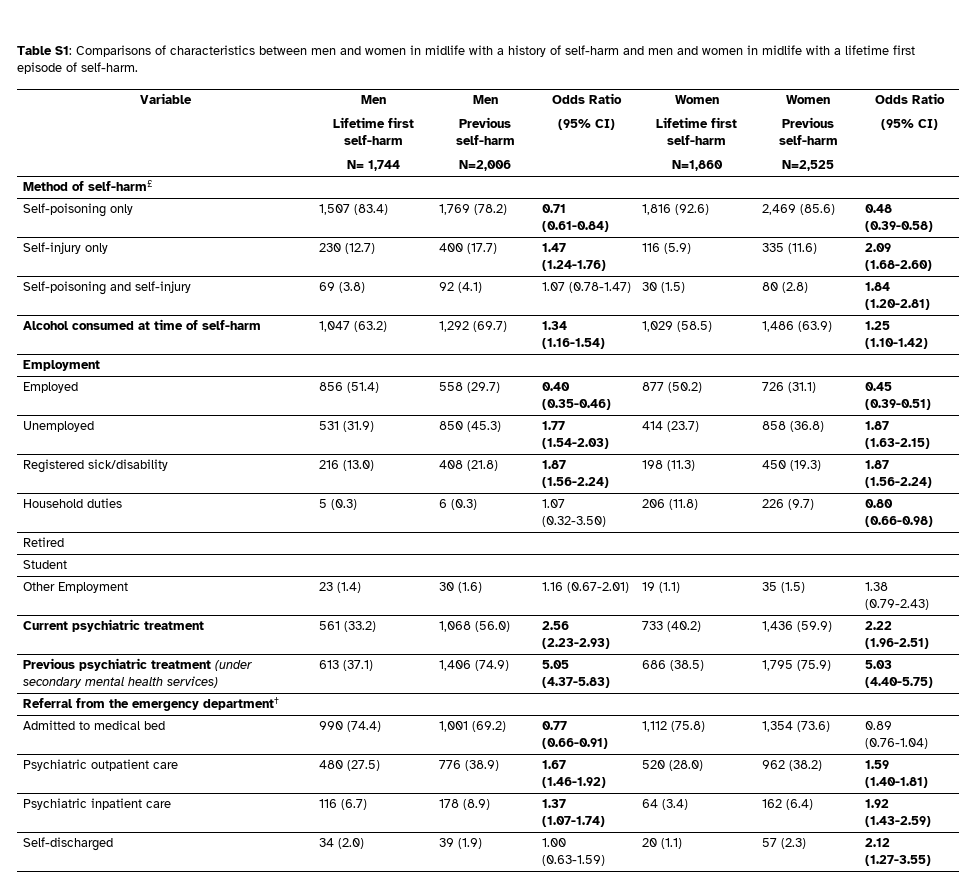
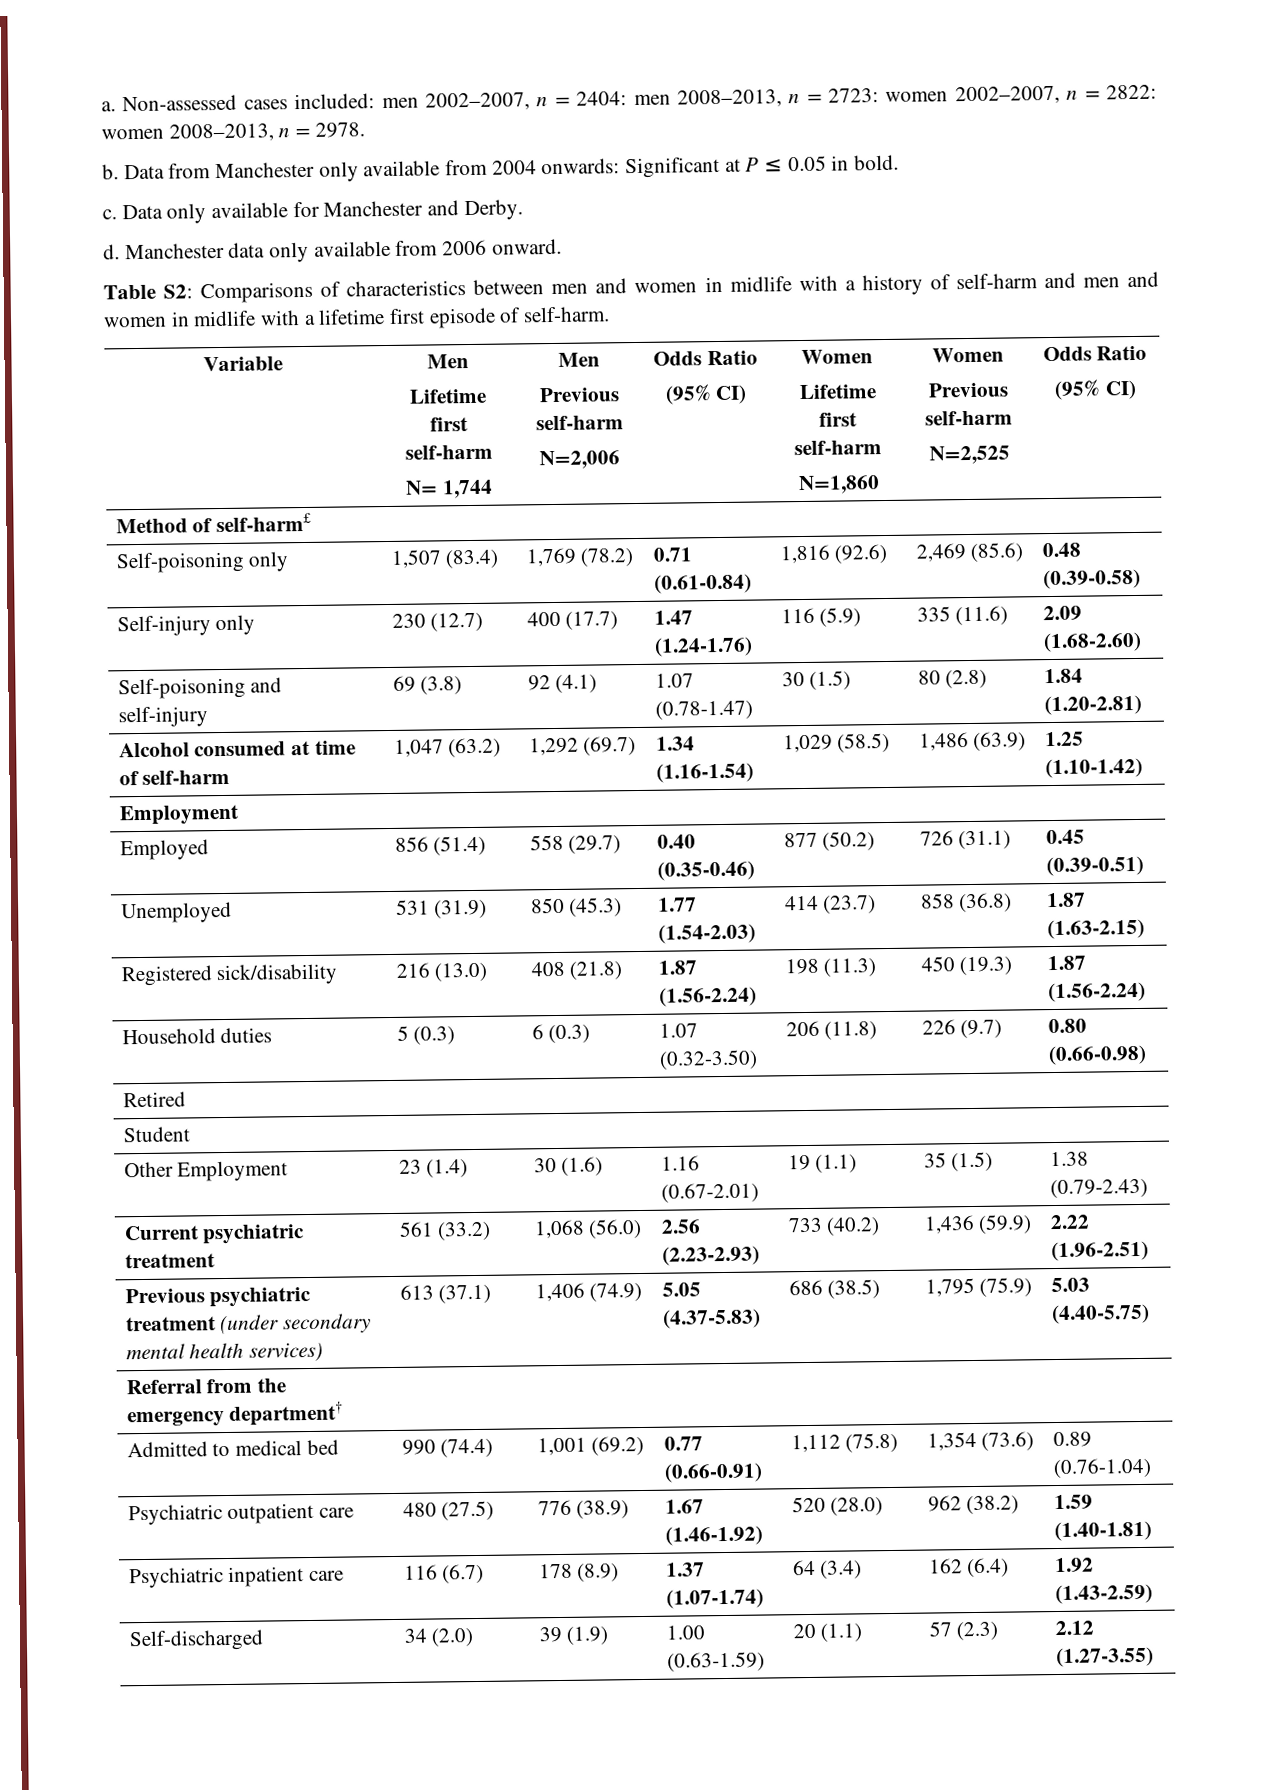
[17,46,72,55] Table S1: -> [101,84,1158,112] [101,122,365,142] [102,154,900,182] [102,199,523,224] [103,238,562,263] [103,284,194,300] a. Non-assessed cases included: men 2002–2007, n = 2404: men 2008–2013, n = 2723: women 2002–2007, n = 2822: women 2008–2013, n = 2978. // b. Data from Manchester only available from 2004 onwards: Significant at P ≤ 0.05 in bold. // c. Data only available for Manchester and Derby. // d. Manchester data only available from 2006 onward. // Table S2:

